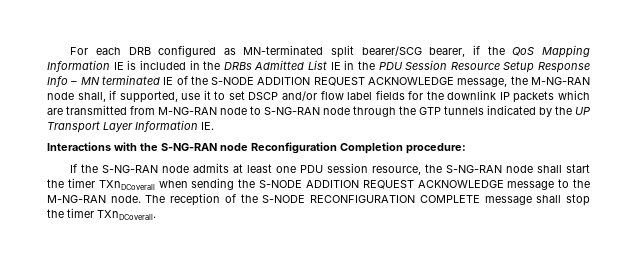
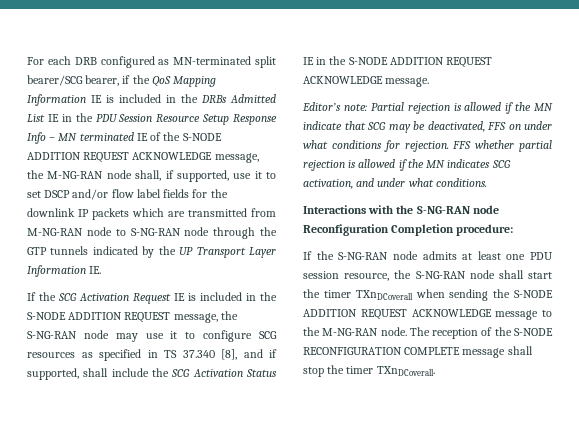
(214, 126) none -> [27,292,277,304] [27,311,238,323] [27,330,277,342] [27,349,277,361] [27,368,277,380] [303,56,493,68] [303,76,430,87] [302,102,553,114] [303,121,552,133] [303,140,552,152] [303,159,511,171] [303,178,487,189] // If the SCG Activation Request IE is included in the S-NODE ADDITION REQUEST message, the S-NG-RAN node may use it to configure SCG resources as specified in TS 37.340 [8], and if supported, shall include the SCG Activation Status IE in the S-NODE ADDITION REQUEST ACKNOWLEDGE message. // Editor’s note: Partial rejection is allowed if the MN indicate that SCG may be deactivated, FFS on under what conditions for rejection. FFS whether partial rejection is allowed if the MN indicates SCG activation, and under what conditions.

